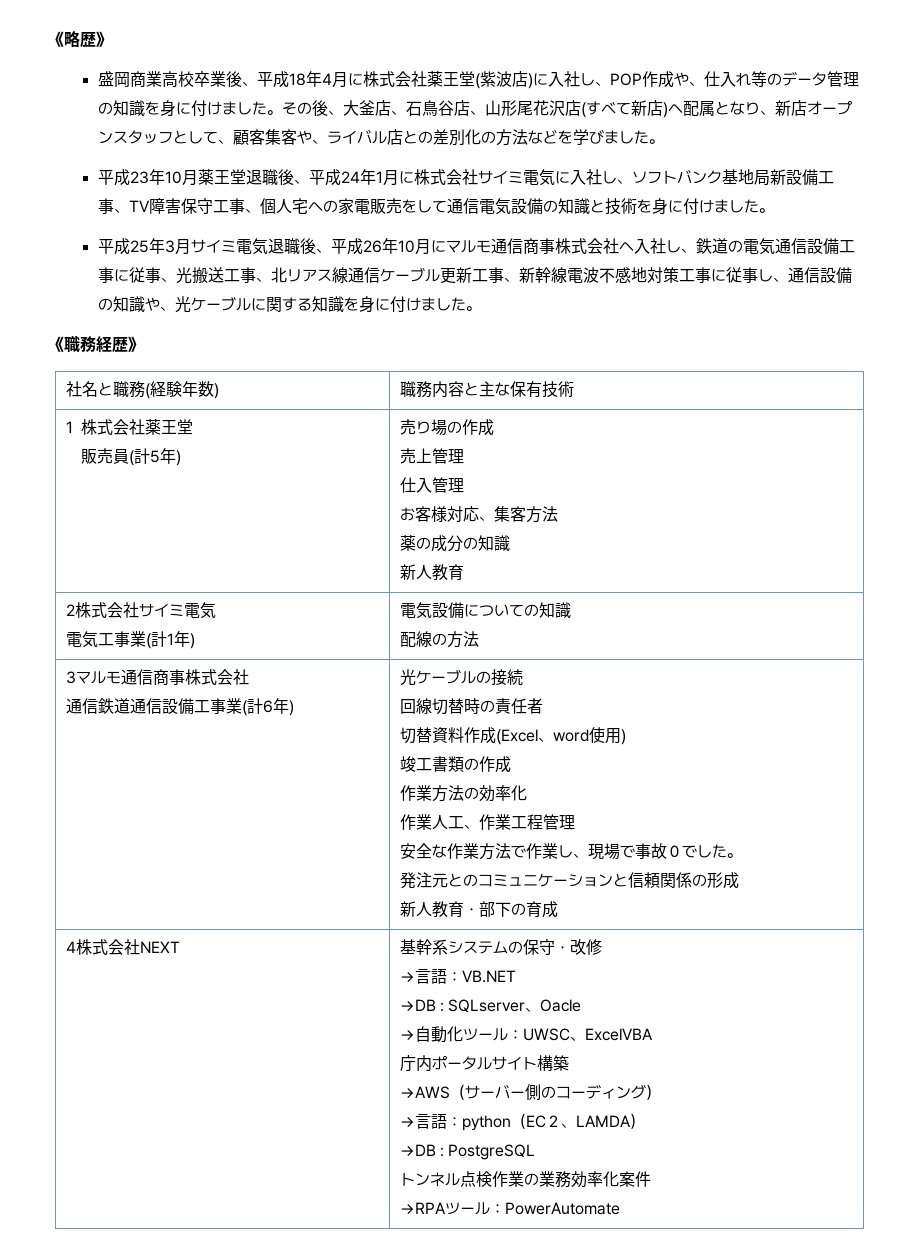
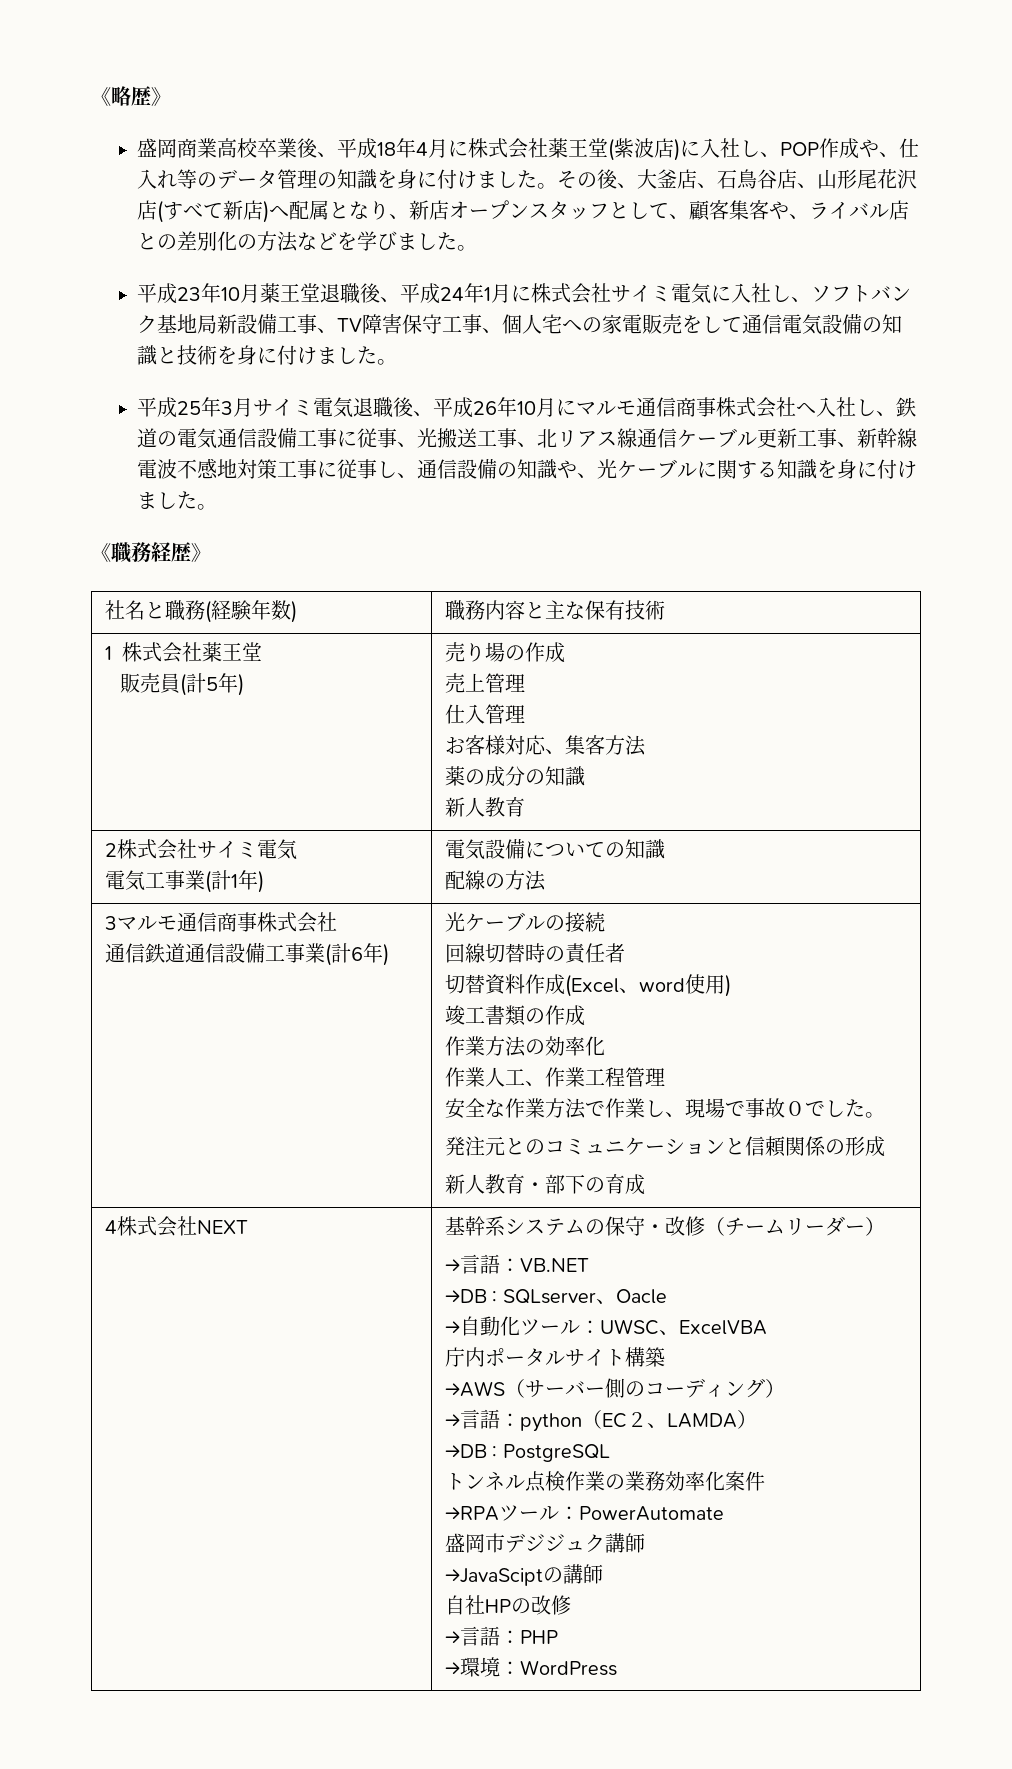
(602, 947) none -> [705,1216,886,1236] （チームリーダー）
(620, 1208) none -> [445,1533,646,1553] [445,1564,604,1586] [445,1595,572,1615] [445,1626,559,1646] [445,1657,618,1677] // 盛岡市デジジュク講師 // →JavaSciptの講師 // 自社HPの改修 // →言語：PHP // →環境：WordPress

